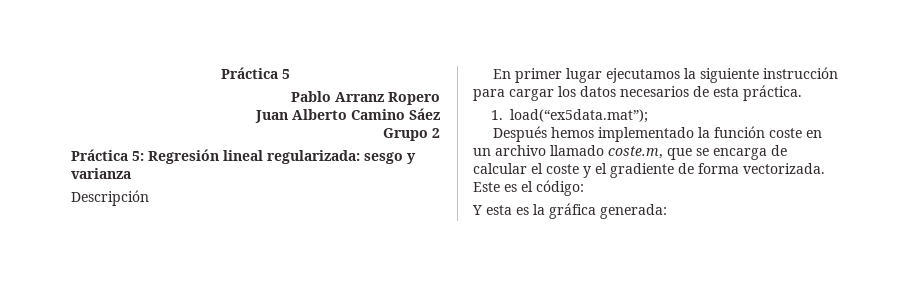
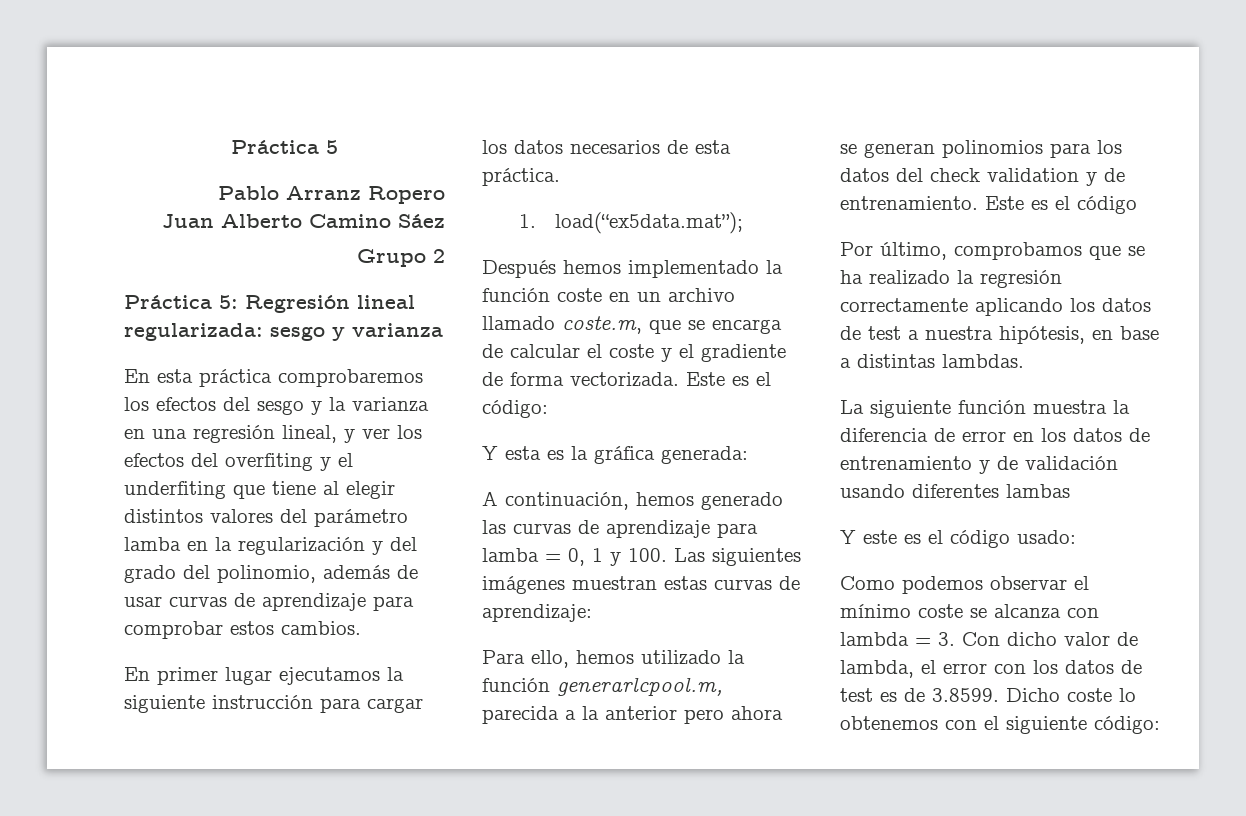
[71,190,149,206] Descripción -> [124,369,423,387] [124,397,429,415] [124,425,422,443] [124,453,353,471] [124,481,395,499] [124,509,408,527] [124,537,417,555] [124,565,418,583] [124,593,414,611] [124,621,361,639] En esta práctica comprobaremos los efectos del sesgo y la varianza en una regresión lineal, y ver los efectos del overfiting y el underfiting que tiene al elegir distintos valores del parámetro lamba en la regularización y del grado del polinomio, además de usar curvas de aprendizaje para comprobar estos cambios.
(667, 211) none -> [482,491,783,510] [482,520,758,538] [482,548,801,566] [482,576,800,594] [482,604,592,622] [482,650,745,668] [482,677,723,696] [482,706,783,724] [840,140,1122,158] [840,168,1125,186] [840,196,1137,214] [840,242,1145,260] [840,270,1062,288] [840,298,1151,316] [840,326,1159,344] [840,354,1024,368] [840,400,1130,418] [840,428,1150,442] [840,456,1118,474] [840,484,1070,498] [840,530,1076,548] [840,576,1089,594] [840,604,1099,619] [840,632,1138,646] [840,660,1142,678] [840,688,1136,702] [840,716,1160,734] // A continuación, hemos generado las curvas de aprendizaje para lamba = 0, 1 y 100. Las siguientes imágenes muestran estas curvas de aprendizaje: // Para ello, hemos utilizado la función generarlcpool.m, parecida a la anterior pero ahora se generan polinomios para los datos del check validation y de entrenamiento. Este es el código // Por último, comprobamos que se ha realizado la regresión correctamente aplicando los datos de test a nuestra hipótesis, en base a distintas lambdas. // La siguiente función muestra la diferencia de error en los datos de entrenamiento y de validación usando diferentes lambas // Y este es el código usado: // Como podemos observar el mínimo coste se alcanza con lambda = 3. Con dicho valor de lambda, el error con los datos de test es de 3.8599. Dicho coste lo obtenemos con el siguiente código:

